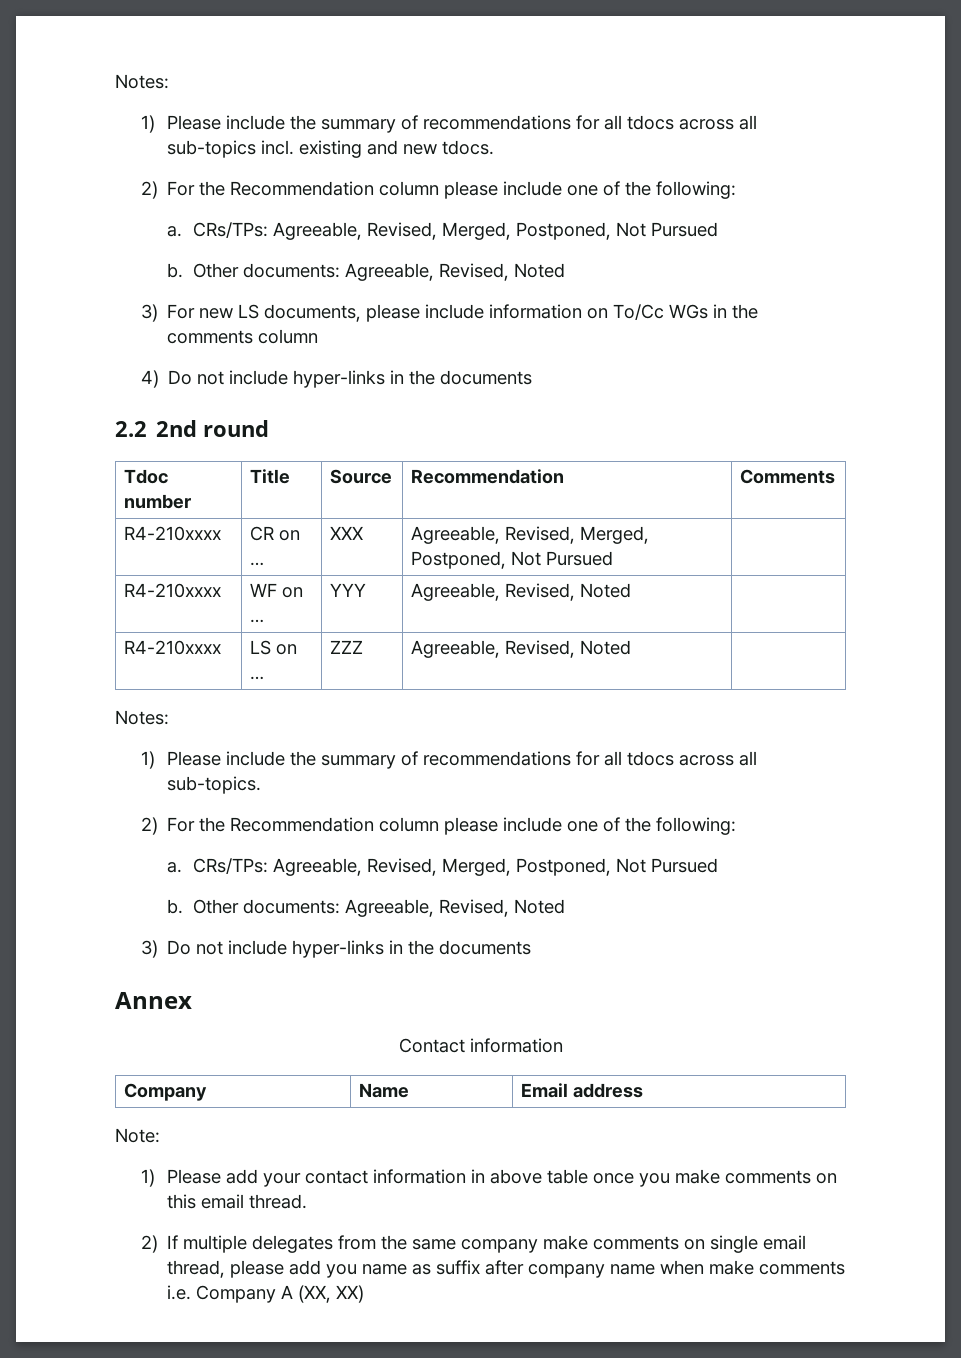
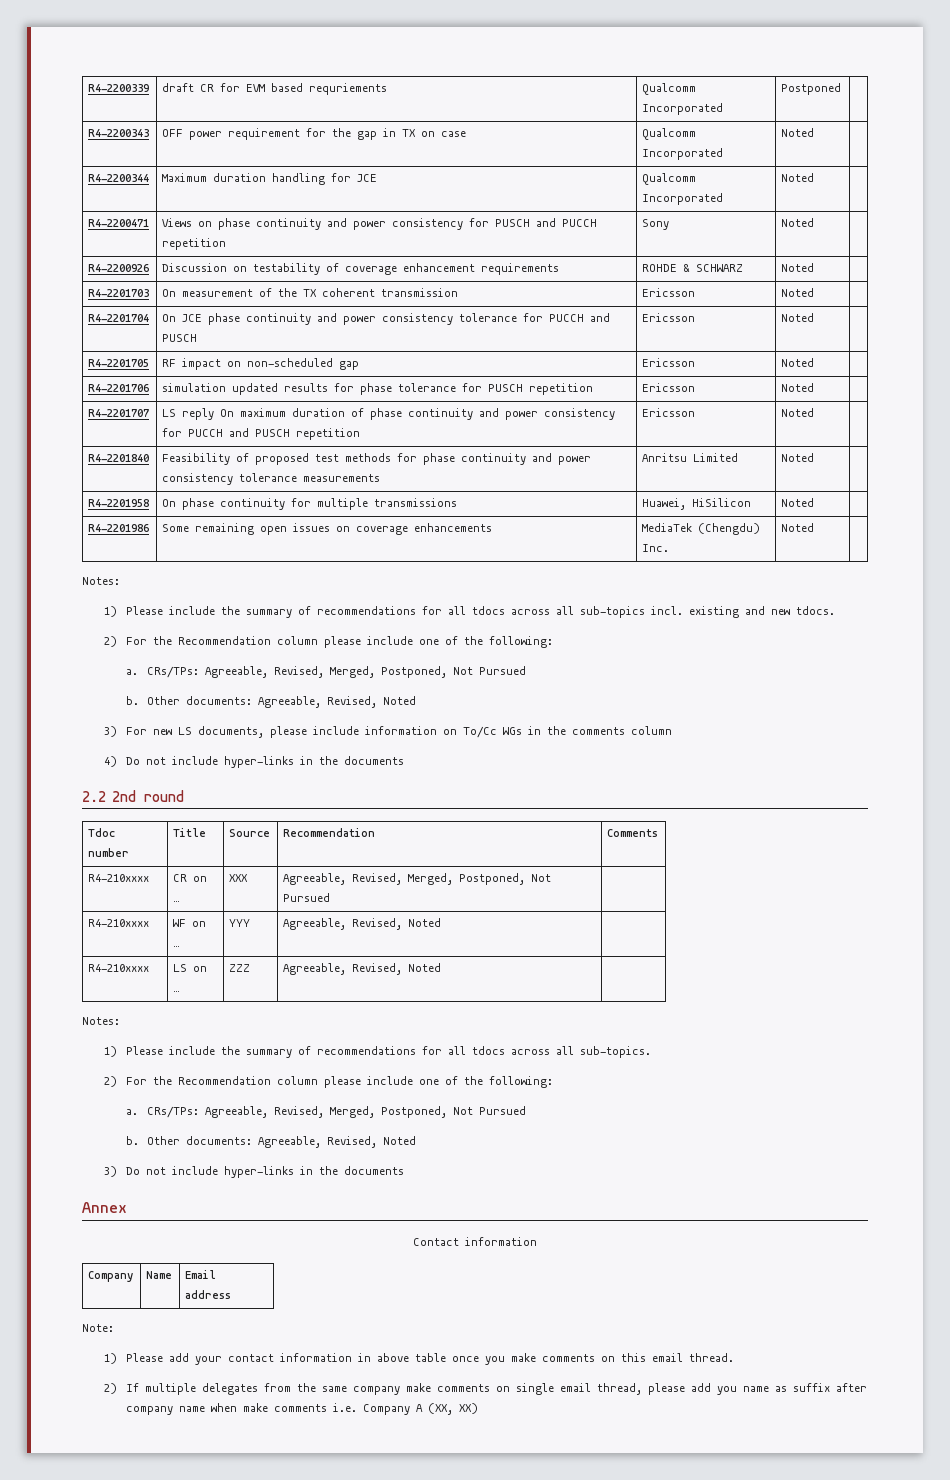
(115, 81) none -> [88,84,150,92] [162,83,388,95] [642,83,697,95] [642,103,724,115] [781,83,842,95] [88,129,150,137] [162,128,467,140] [642,128,697,140] [642,148,724,160] [781,128,815,137] [88,174,150,182] [162,173,378,185] [642,173,697,185] [642,193,724,205] [781,173,815,182] [88,219,150,227] [162,218,598,230] [162,238,227,250] [642,219,670,230] [781,218,815,227] [88,264,150,272] [162,263,560,275] [642,264,744,272] [781,263,815,272] [88,289,150,297] [162,288,459,297] [642,288,696,297] [781,288,815,297] [88,314,150,322] [162,313,611,325] [162,334,198,342] [642,313,696,322] [781,313,815,322] [88,359,150,367] [162,358,360,370] [642,358,696,367] [781,358,815,367] [88,384,150,392] [162,383,594,395] [642,383,696,392] [781,383,815,392] [88,409,150,417] [162,408,616,420] [162,428,361,440] [642,408,696,417] [781,408,815,417] [88,454,150,462] [162,453,592,465] [162,473,381,485] [642,453,739,462] [781,453,815,462] [88,499,150,507] [162,498,458,510] [642,498,752,510] [781,498,815,507] [88,524,150,532] [162,523,493,535] [642,523,761,535] [642,544,670,552] [781,523,815,532] R4-2200339 | draft CR for EVM based requriements | Qualcomm Incorporated | Postponed | // R4-2200343 | OFF power requirement for the gap in TX on case | Qualcomm Incorporated | Noted | // R4-2200344 | Maximum duration handling for JCE | Qualcomm Incorporated | Noted | // R4-2200471 | Views on phase continuity and power consistency for PUSCH and PUCCH repetition | Sony | Noted | // R4-2200926 | Discussion on testability of coverage enhancement requirements | ROHDE & SCHWARZ | Noted | // R4-2201703 | On measurement of the TX coherent transmission | Ericsson | Noted | // R4-2201704 | On JCE phase continuity and power consistency tolerance for PUCCH and PUSCH | Ericsson | Noted | // R4-2201705 | RF impact on non-scheduled gap | Ericsson | Noted | // R4-2201706 | simulation updated results for phase tolerance for PUSCH repetition | Ericsson | Noted | // R4-2201707 | LS reply On maximum duration of phase continuity and power consistency for PUCCH and PUSCH repetition | Ericsson | Noted | // R4-2201840 | Feasibility of proposed test methods for phase continuity and power consistency tolerance measurements | Anritsu Limited | Noted | // R4-2201958 | On phase continuity for multiple transmissions | Huawei, HiSilicon | Noted | // R4-2201986 | Some remaining open issues on coverage enhancements | MediaTek (Chengdu) Inc. | Noted | //

